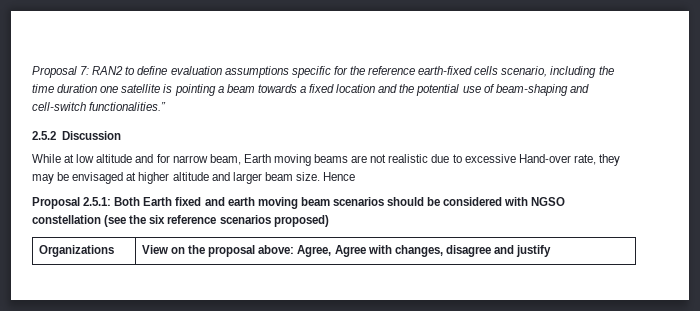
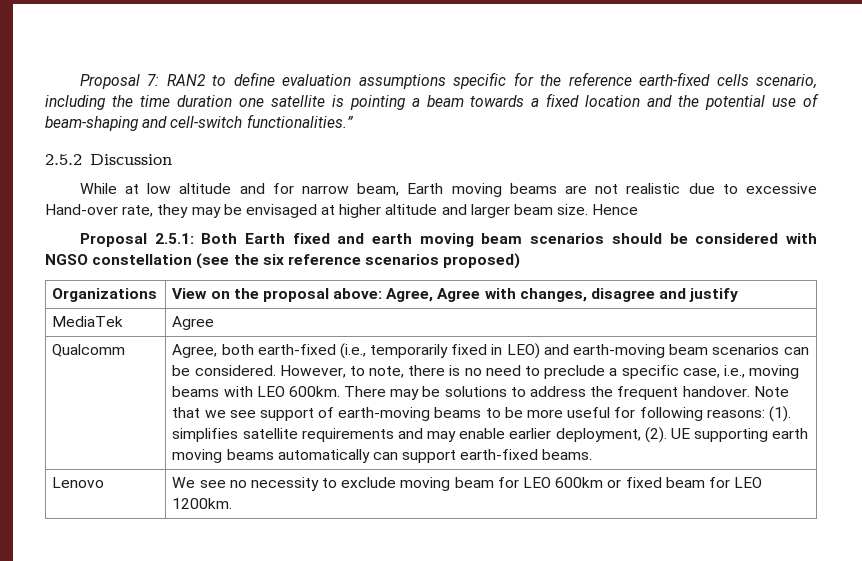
(552, 251) none -> [52,316,124,327] [172,316,215,330] [52,344,126,357] [172,343,809,359] [172,365,800,379] [172,386,789,400] [172,406,791,422] [172,427,809,443] [172,449,593,463] [52,477,105,488] [172,477,763,491] [172,498,233,509] // MediaTek | Agree // Qualcomm | Agree, both earth-fixed (i.e., temporarily fixed in LEO) and earth-moving beam scenarios can be considered. However, to note, there is no need to preclude a specific case, i.e., moving beams with LEO 600km. There may be solutions to address the frequent handover. Note that we see support of earth-moving beams to be more useful for following reasons: (1). simplifies satellite requirements and may enable earlier deployment, (2). UE supporting earth moving beams automatically can support earth-fixed beams. // Lenovo | We see no necessity to exclude moving beam for LEO 600km or fixed beam for LEO 1200km.

